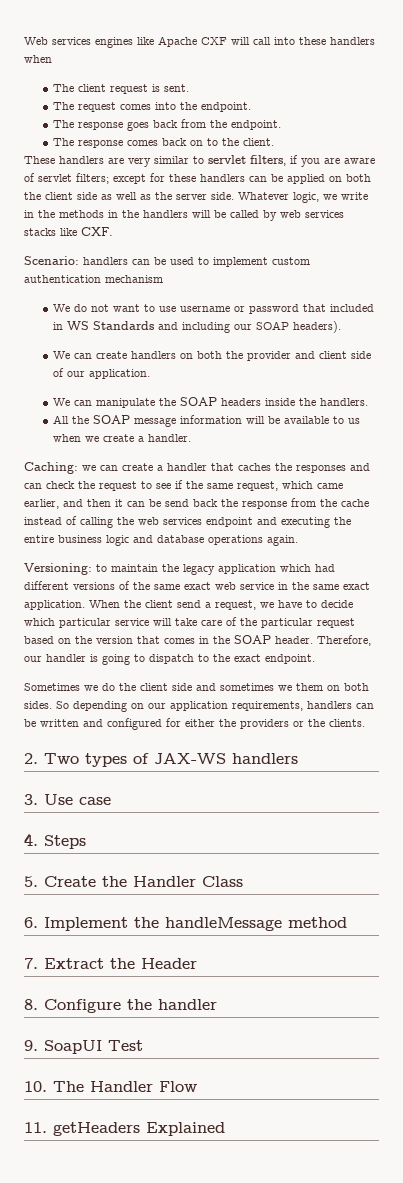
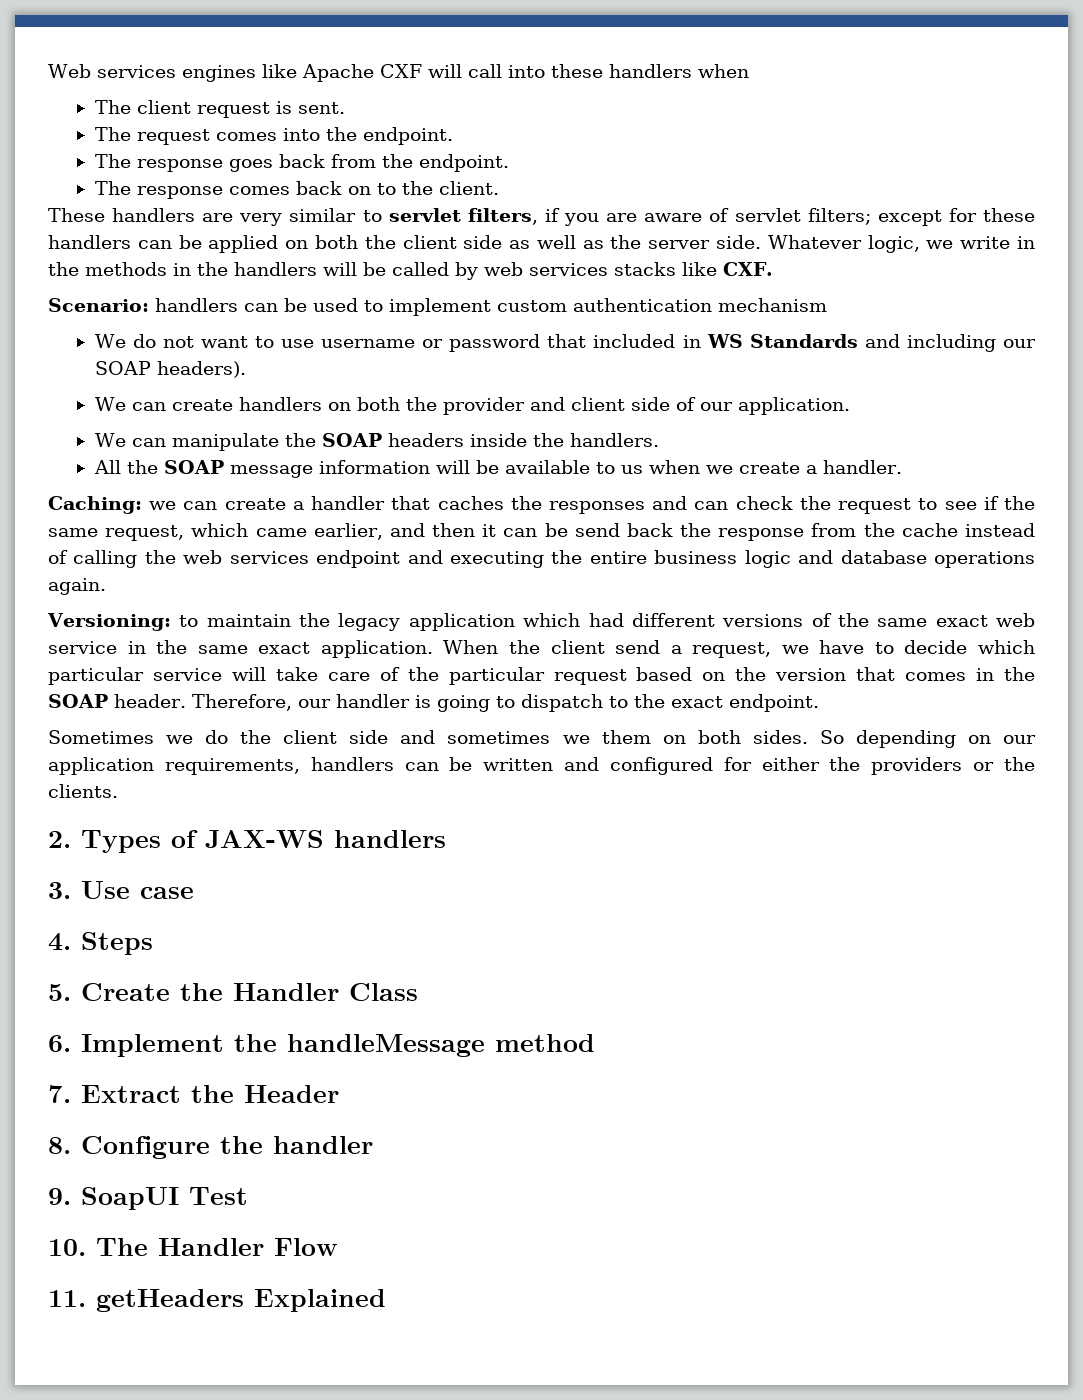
[43,753,127,767] Two types -> [80,830,161,853] Types

